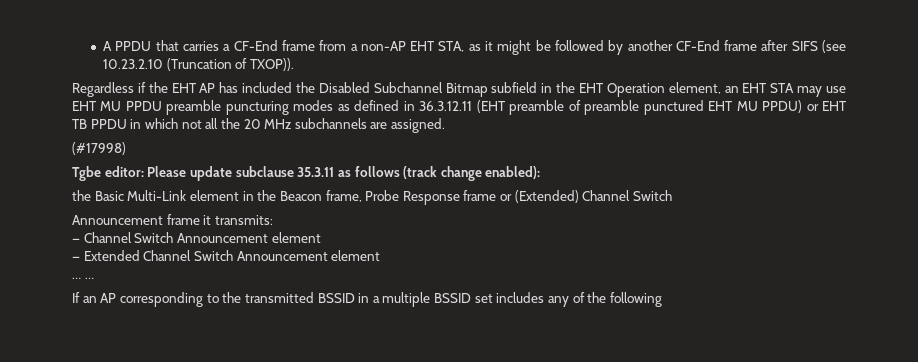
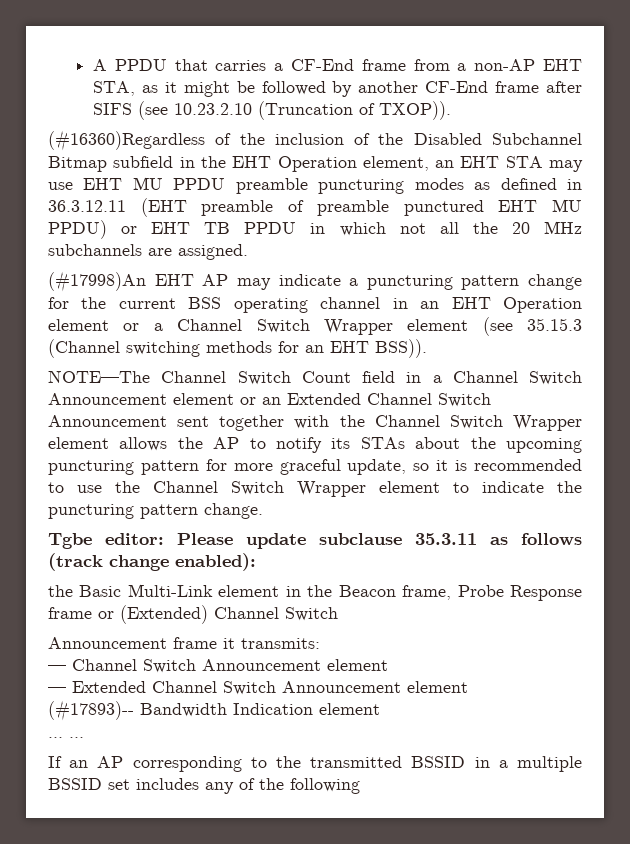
[72,82,293,97] Regardless if the EHT AP has included -> [48,130,371,151] (#16360)Regardless of the inclusion of
[72,142,126,155] (#17998) -> [48,271,582,292] [48,297,583,313] [48,317,582,336] [48,339,427,358] [48,370,582,385] [48,393,491,407] [48,415,583,431] [48,437,582,453] [48,459,583,475] [48,481,582,497] [48,503,263,519] (#17998)An EHT AP may indicate a puncturing pattern change for the current BSS operating channel in an EHT Operation element or a Channel Switch Wrapper element (see 35.15.3 (Channel switching methods for an EHT BSS)). // NOTE—The Channel Switch Count field in a Channel Switch Announcement element or an Extended Channel Switch Announcement sent together with the Channel Switch Wrapper element allows the AP to notify its STAs about the upcoming puncturing pattern for more graceful update, so it is recommended to use the Channel Switch Wrapper element to indicate the puncturing pattern change.
(381, 255) none -> [48,700,380,721] // (#17893)-- Bandwidth Indication element

